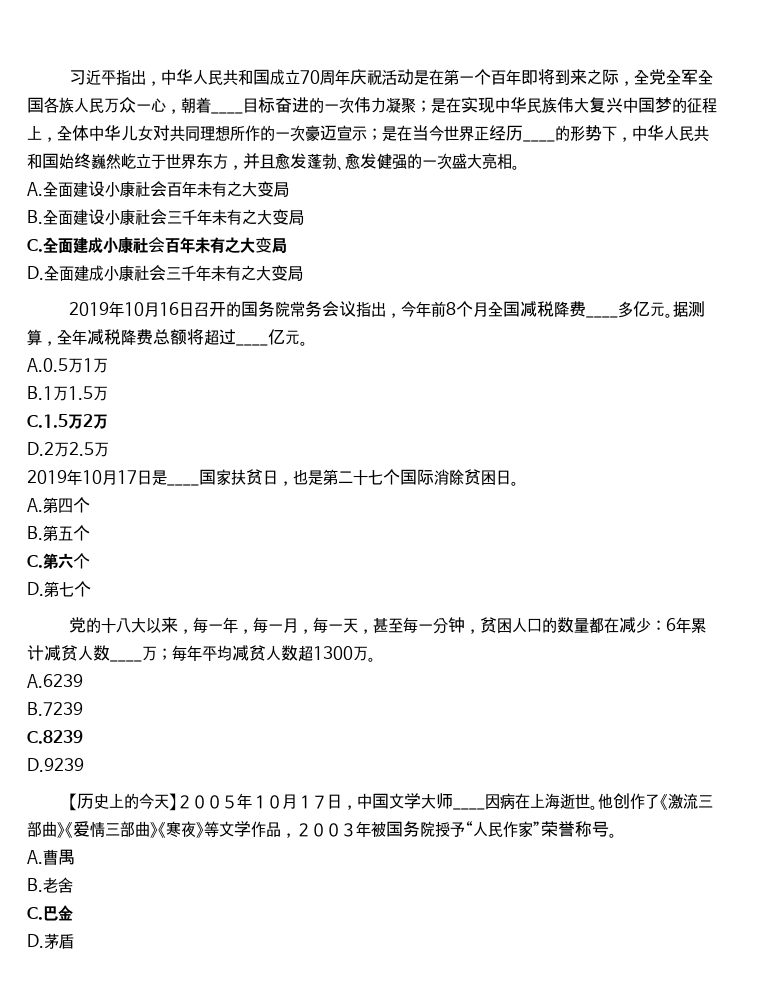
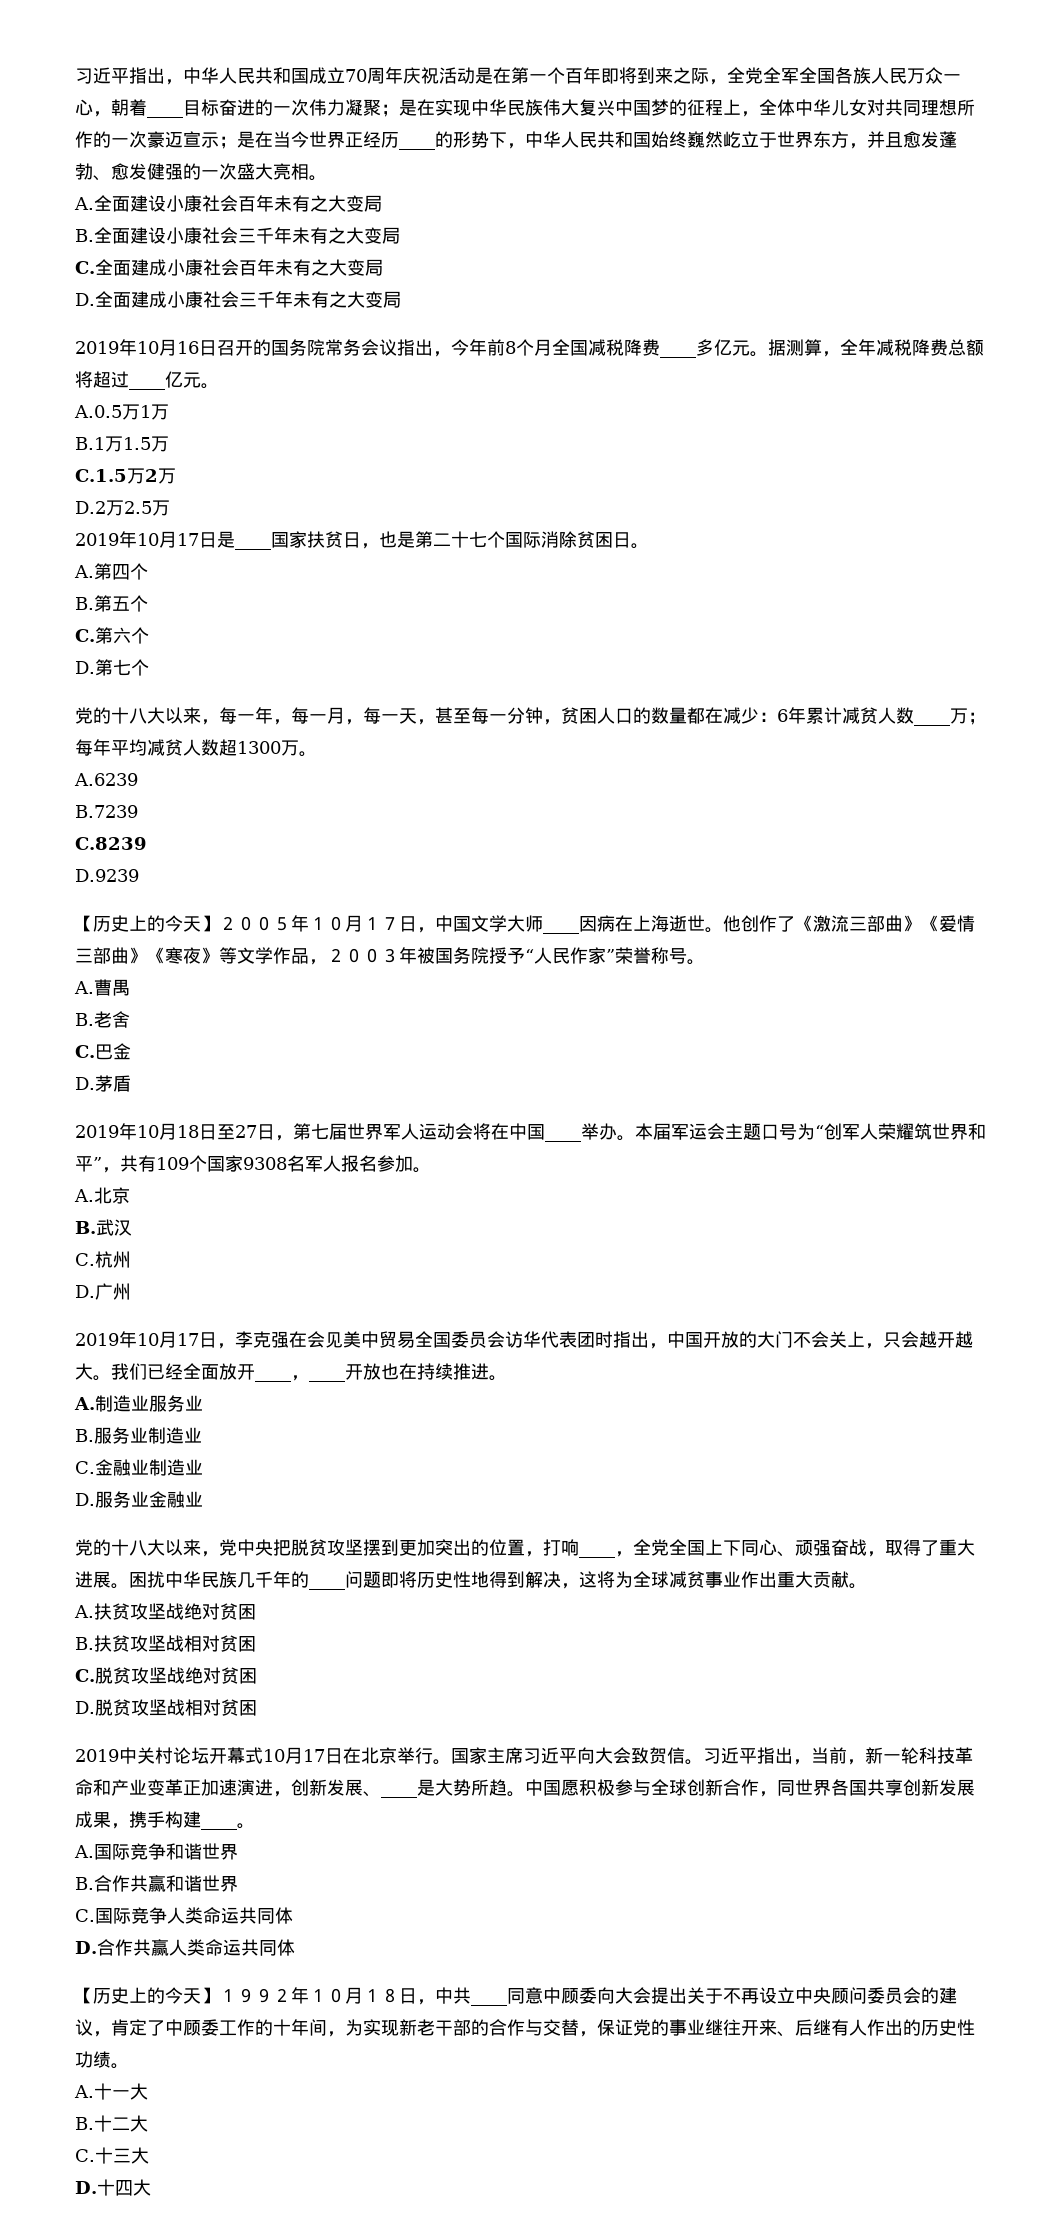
(74, 941) none -> [75,1123,986,1142] [75,1155,431,1173] [74,1187,130,1204] [75,1219,132,1236] [75,1251,131,1268] [75,1283,131,1300] [75,1331,973,1349] [75,1363,507,1382] [74,1395,203,1412] [75,1427,202,1444] [75,1459,203,1476] [75,1491,203,1508] [75,1539,975,1558] [75,1571,867,1590] [74,1603,256,1620] [75,1635,256,1652] [75,1667,257,1684] [75,1699,257,1716] [75,1747,973,1765] [75,1779,975,1798] [75,1811,255,1830] [74,1843,238,1860] [75,1875,238,1892] [75,1907,293,1924] [75,1939,295,1956] [75,1987,957,2006] [75,2019,975,2037] [75,2051,129,2069] [74,2083,148,2100] [75,2115,148,2132] [75,2147,149,2164] [75,2179,151,2196] // 2019年10月18日至27日，第七届世界军人运动会将在中国____举办。本届军运会主题口号为“创军人荣耀筑世界和平”，共有109个国家9308名军人报名参加。 // A.北京 // B.武汉 // C.杭州 // D.广州 // 2019年10月17日，李克强在会见美中贸易全国委员会访华代表团时指出，中国开放的大门不会关上，只会越开越大。我们已经全面放开____，____开放也在持续推进。 // A.制造业服务业 // B.服务业制造业 // C.金融业制造业 // D.服务业金融业 // 党的十八大以来，党中央把脱贫攻坚摆到更加突出的位置，打响____，全党全国上下同心、顽强奋战，取得了重大进展。困扰中华民族几千年的____问题即将历史性地得到解决，这将为全球减贫事业作出重大贡献。 // A.扶贫攻坚战绝对贫困 // B.扶贫攻坚战相对贫困 // C.脱贫攻坚战绝对贫困 // D.脱贫攻坚战相对贫困 // 2019中关村论坛开幕式10月17日在北京举行。国家主席习近平向大会致贺信。习近平指出，当前，新一轮科技革命和产业变革正加速演进，创新发展、____是大势所趋。中国愿积极参与全球创新合作，同世界各国共享创新发展成果，携手构建____。 // A.国际竞争和谐世界 // B.合作共赢和谐世界 // C.国际竞争人类命运共同体 // D.合作共赢人类命运共同体 // 【历史上的今天】１９９２年１０月１８日，中共____同意中顾委向大会提出关于不再设立中央顾问委员会的建议，肯定了中顾委工作的十年间，为实现新老干部的合作与交替，保证党的事业继往开来、后继有人作出的历史性功绩。 // A.十一大 // B.十二大 // C.十三大 // D.十四大

